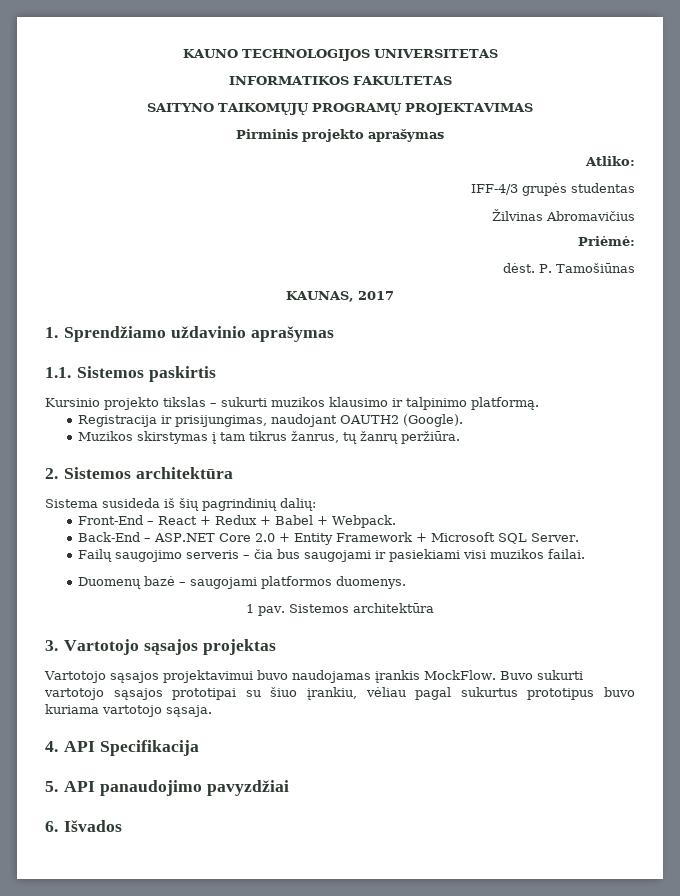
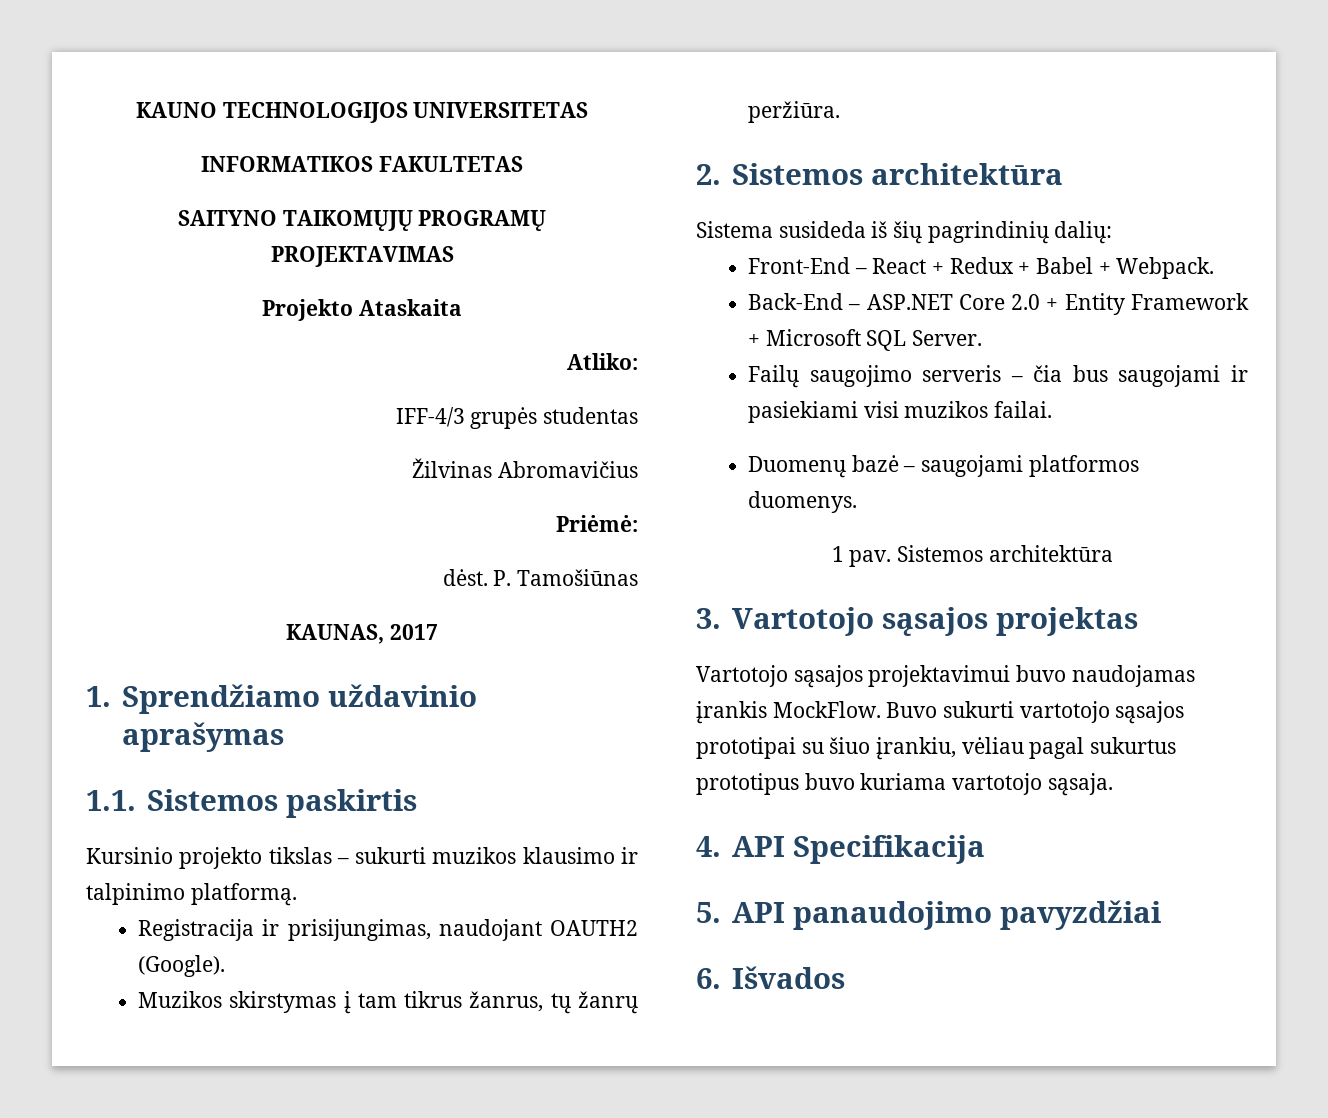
[236,129,444,142] Pirminis projekto aprašymas -> [262,299,462,321] Projekto Ataskaita

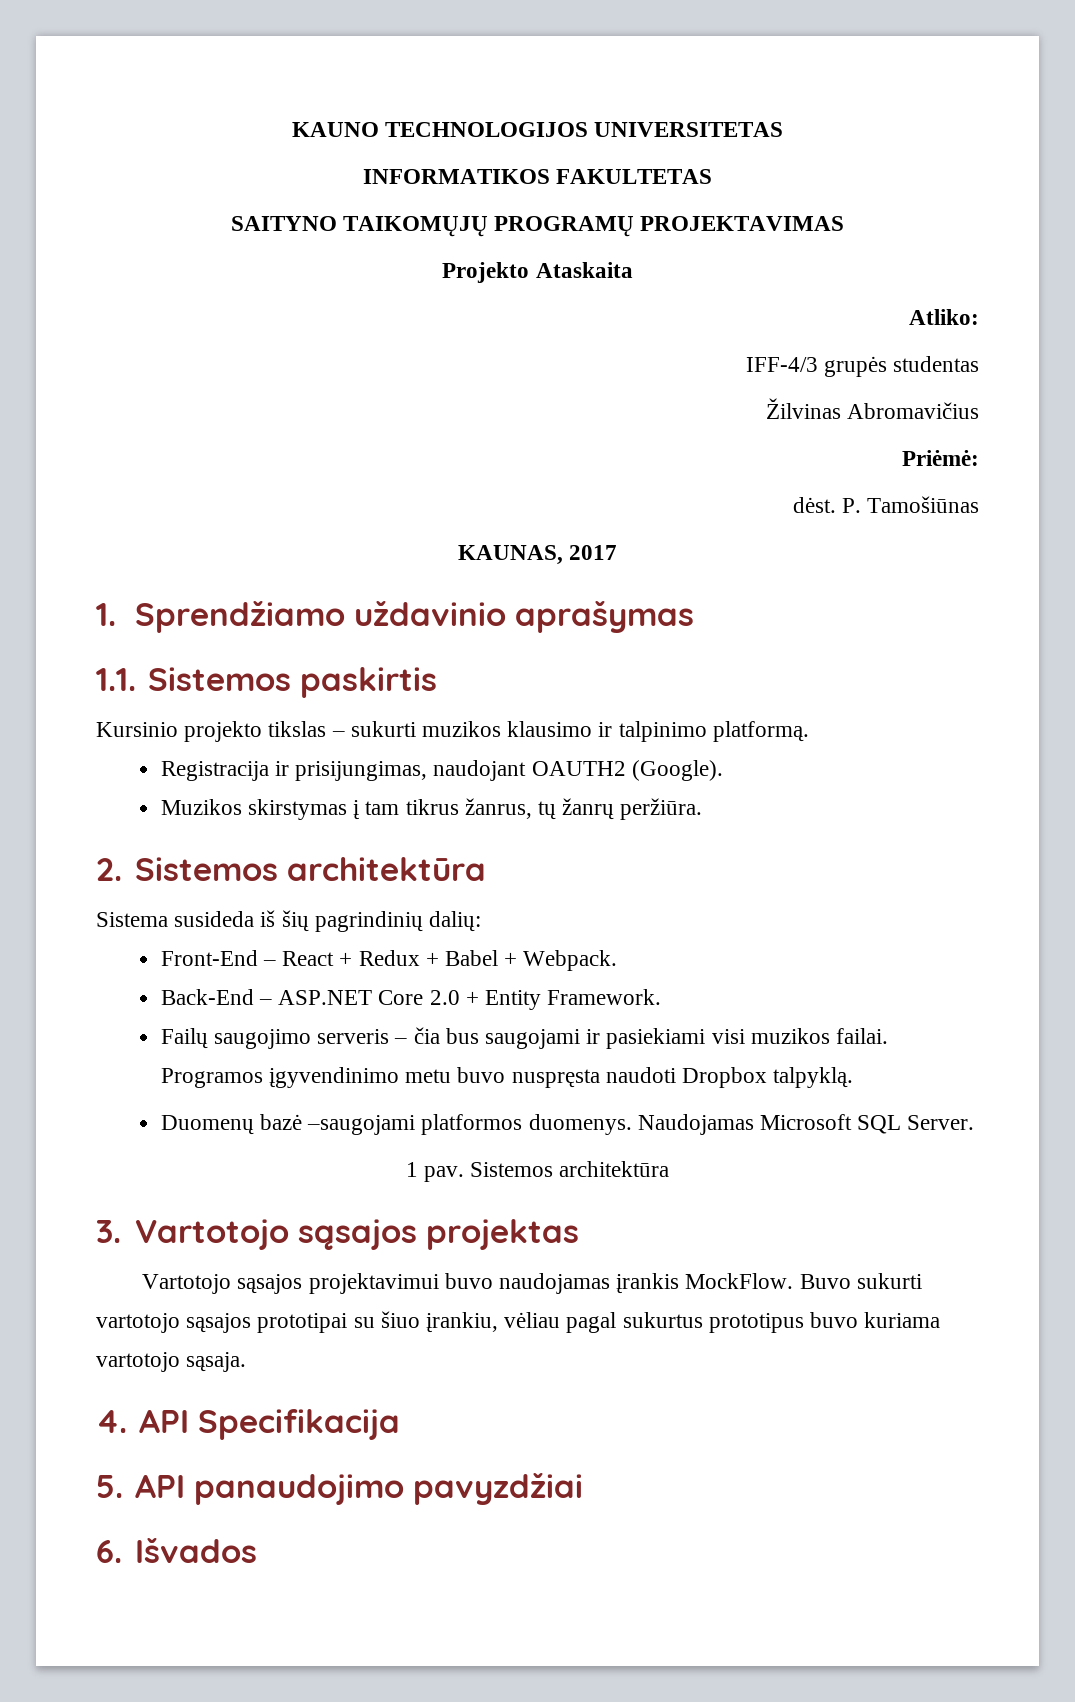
[1131,293,1249,310] [747,329,982,351] Framework + Microsoft SQL Server. -> [547,989,662,1005] Framework.
(1052, 409) none -> [160,1067,854,1088] Programos įgyvendinimo metu buvo nuspręsta naudoti Dropbox talpyklą.
[903,455,1023,477] – saugojami -> [307,1115,416,1135] –saugojami
(857, 502) none -> [637,1114,975,1135] Naudojamas Microsoft SQL Server.

